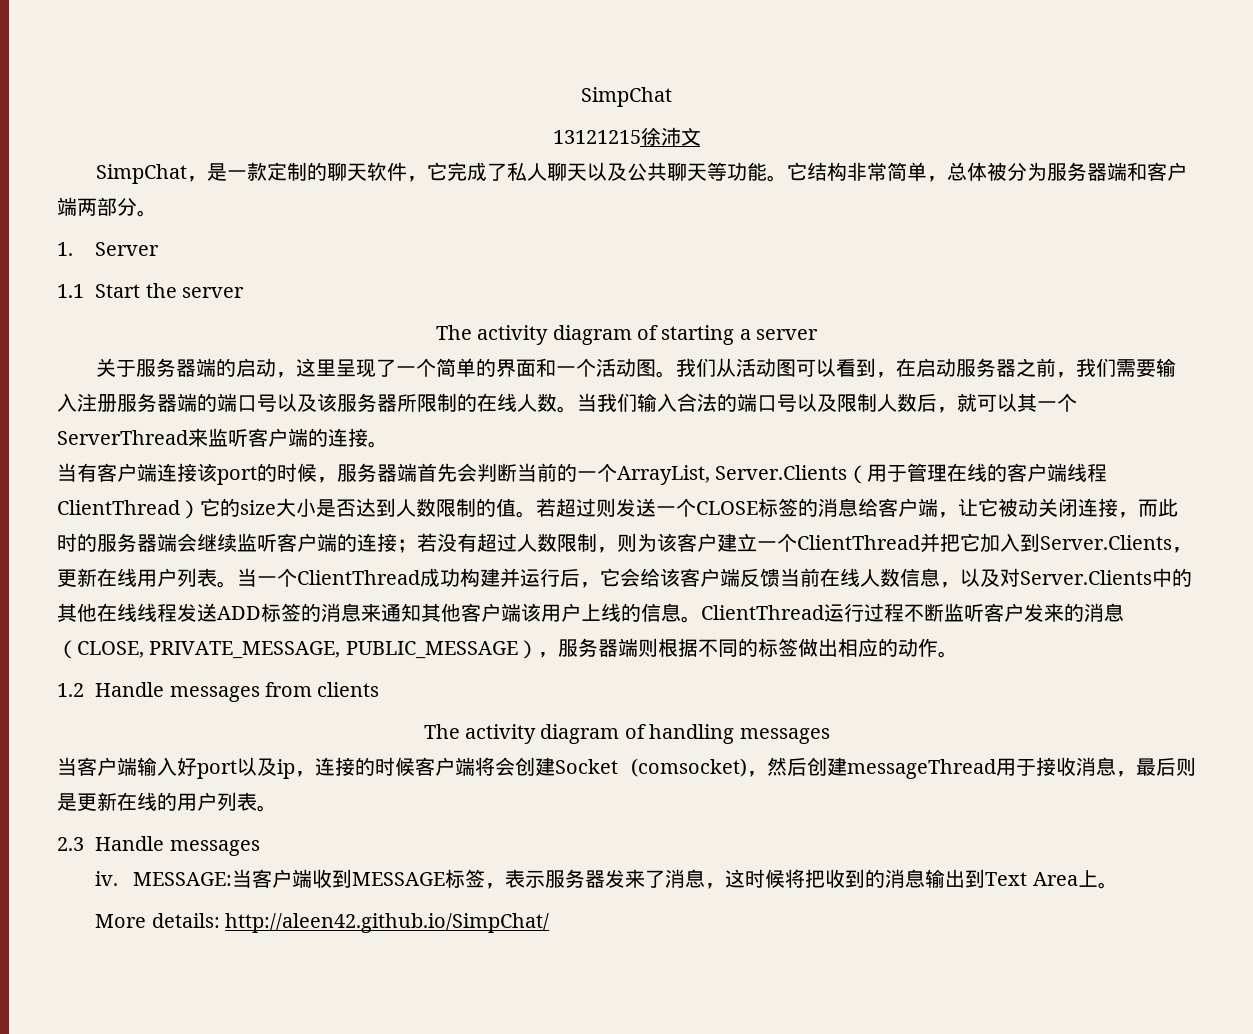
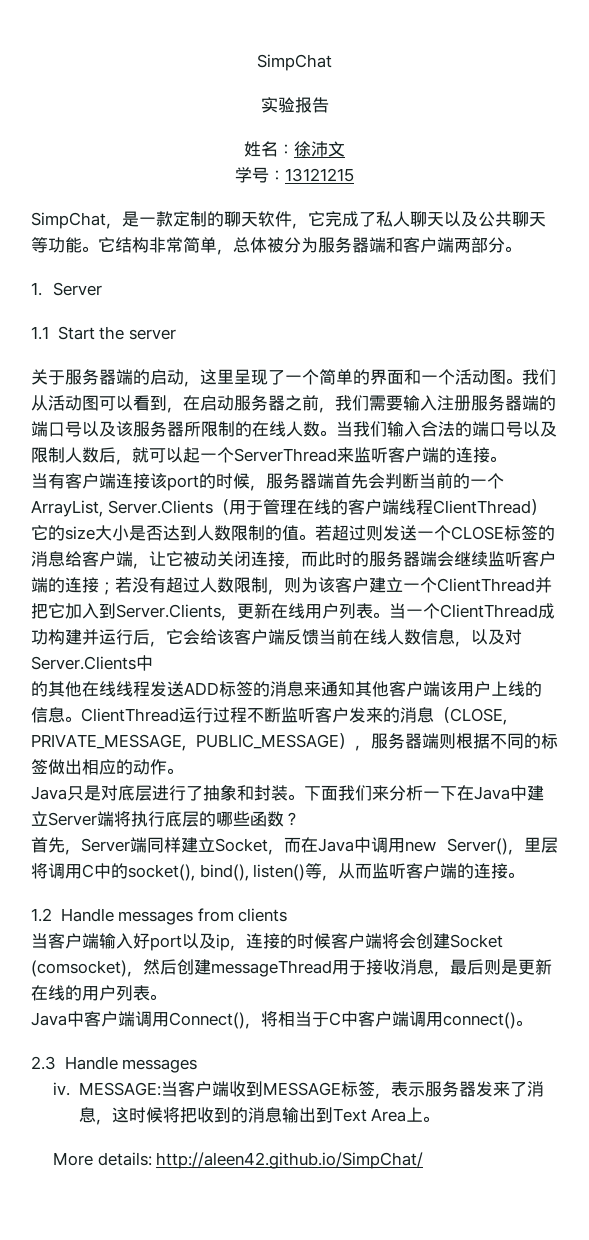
[552,130,641,144] 13121215 -> [260,97,329,113] [244,141,294,157] 实验报告 // 姓名：
(701, 136) none -> [235,167,354,183] // 学号：13121215
[435,325,819,345] // The activity diagram of starting a server -> (176, 334) none
[1017,393,1037,412] 其 -> [183,447,200,463] 起
(1172, 577) none -> (153, 663) //
(958, 654) none -> [31,784,544,801] [31,811,300,827] [31,837,558,855] [31,863,525,881] // Java只是对底层进行了抽象和封装。下面我们来分析一下在Java中建立Server端将执行底层的哪些函数？ // 首先，Server端同样建立Socket，而在Java中调用new Server()，里层将调用C中的socket(), bind(), listen()等，从而监听客户端的连接。
[423,724,830,744] // The activity diagram of handling messages -> (288, 915) none
(277, 808) none -> [31,1011,532,1029] // Java中客户端调用Connect()，将相当于C中客户端调用connect()。

